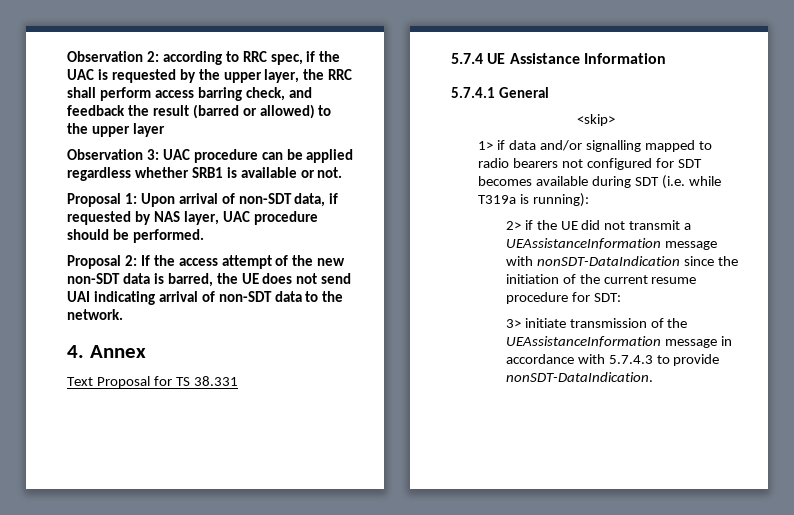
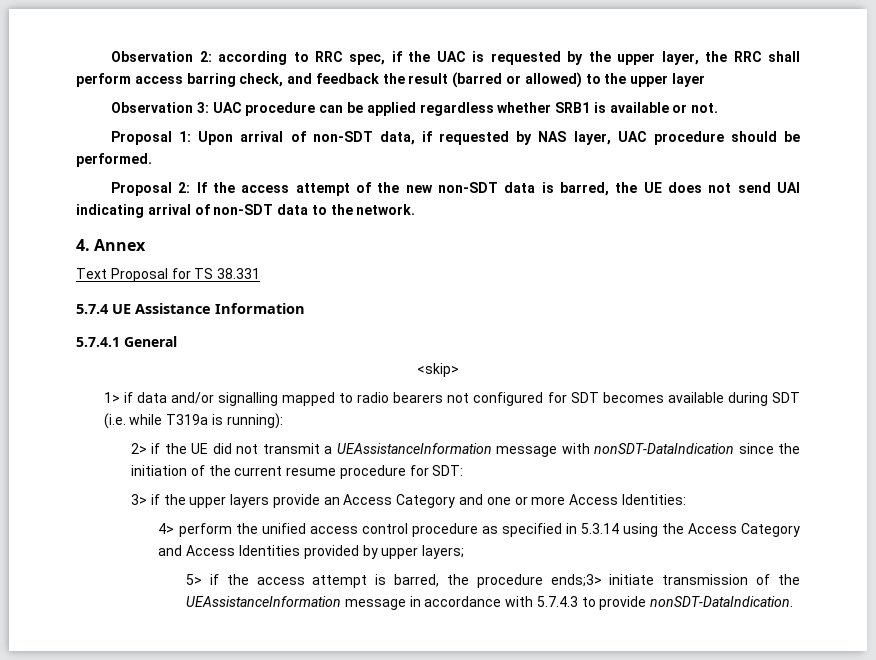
(521, 323) none -> [150,494,686,508] [158,523,800,537] [158,545,465,559] [185,574,602,588] if the upper layers provide an Access Category and one or more Access Identities: // 4> perform the unified access control procedure as specified in 5.3.14 using the Access Category and Access Identities provided by upper layers; // 5> if the access attempt is barred, the procedure ends;3>

